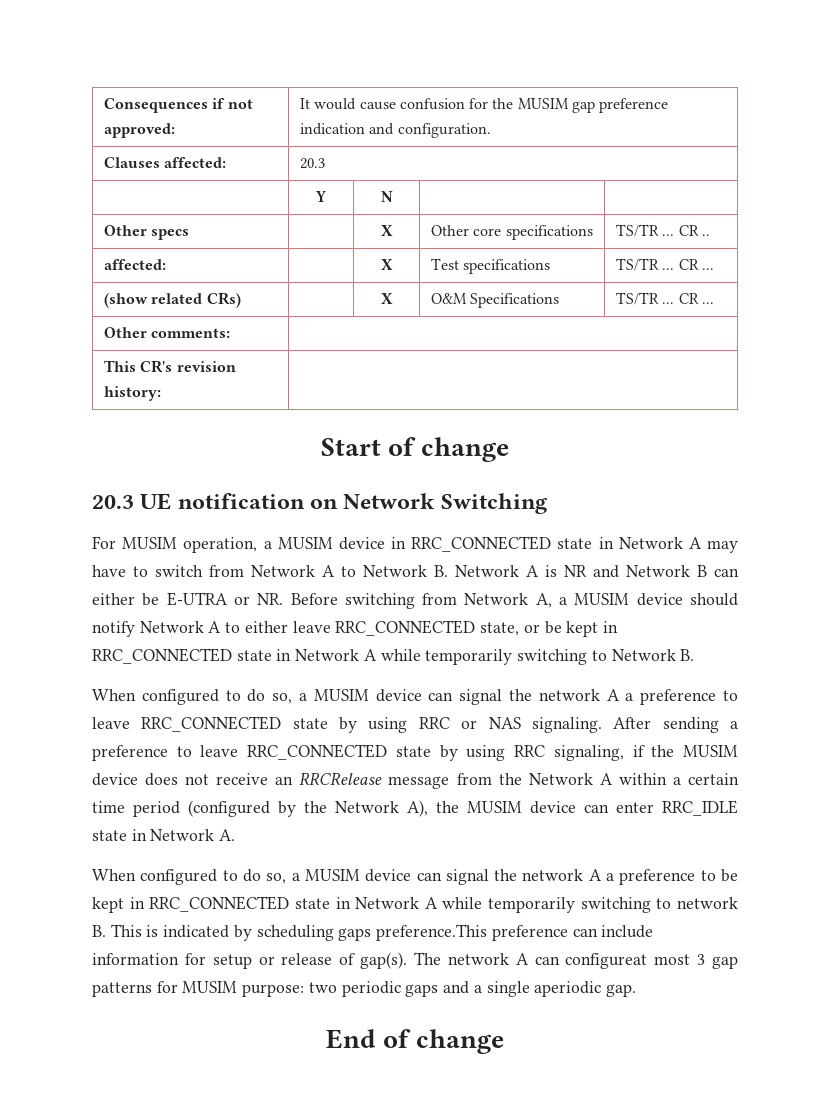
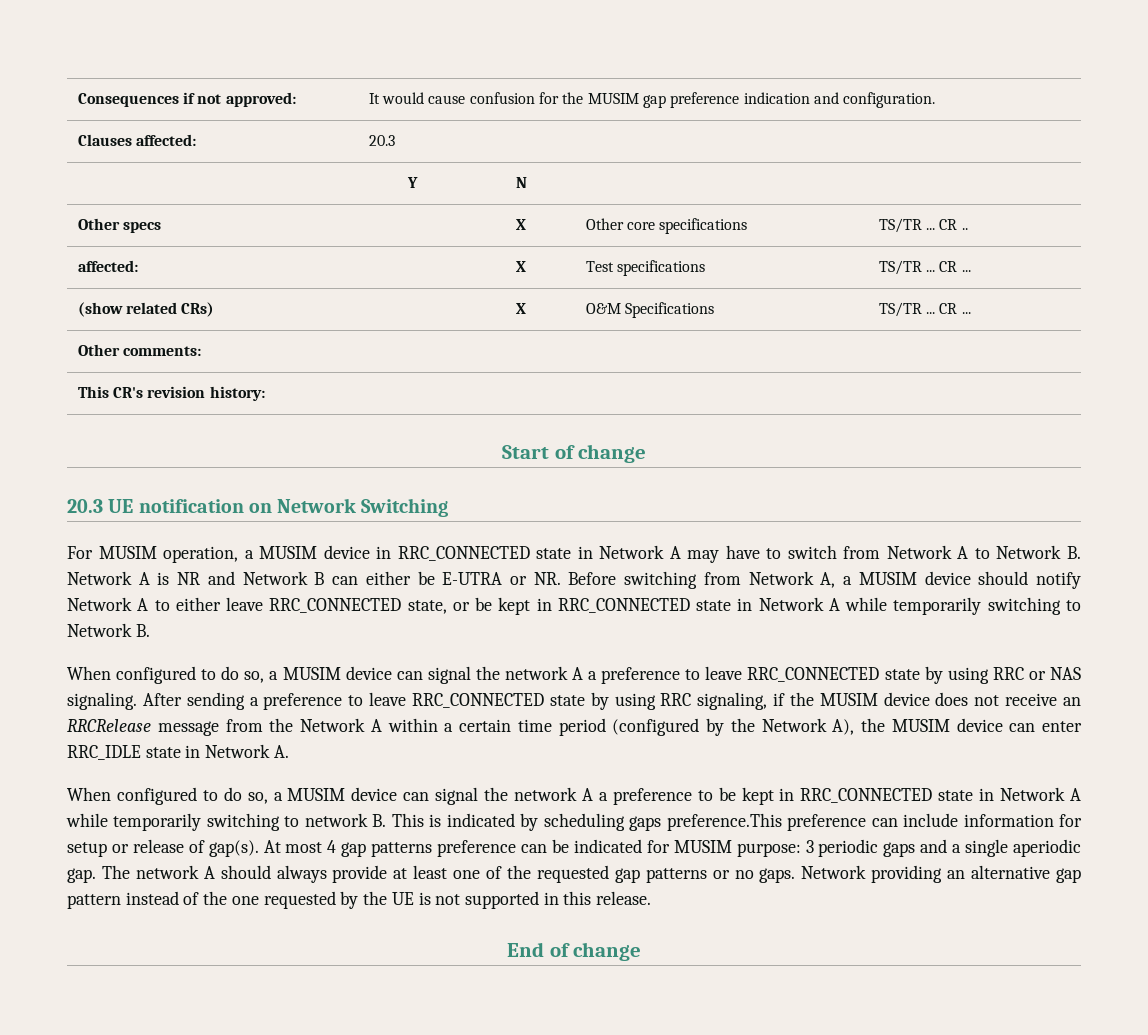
[414,952,738,969] [92,982,152,997] The network A can configureat most 3 gap patterns -> [263,839,642,857] At most 4 gap patterns preference can be indicated
[308,982,337,993] two -> [805,840,814,853] 3
(636, 990) none -> [101,865,1081,883] [67,891,652,909] The network A should always provide at least one of the requested gap patterns or no gaps. Network providing an alternative gap pattern instead of the one requested by the UE is not supported in this release.

